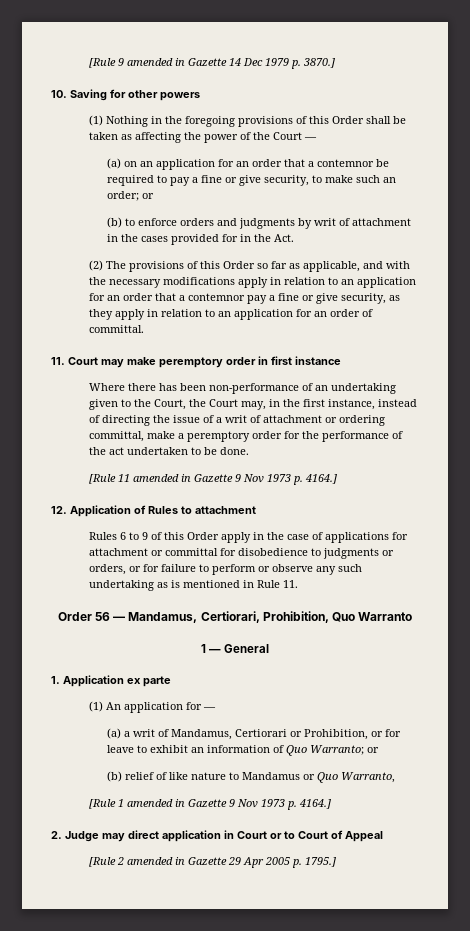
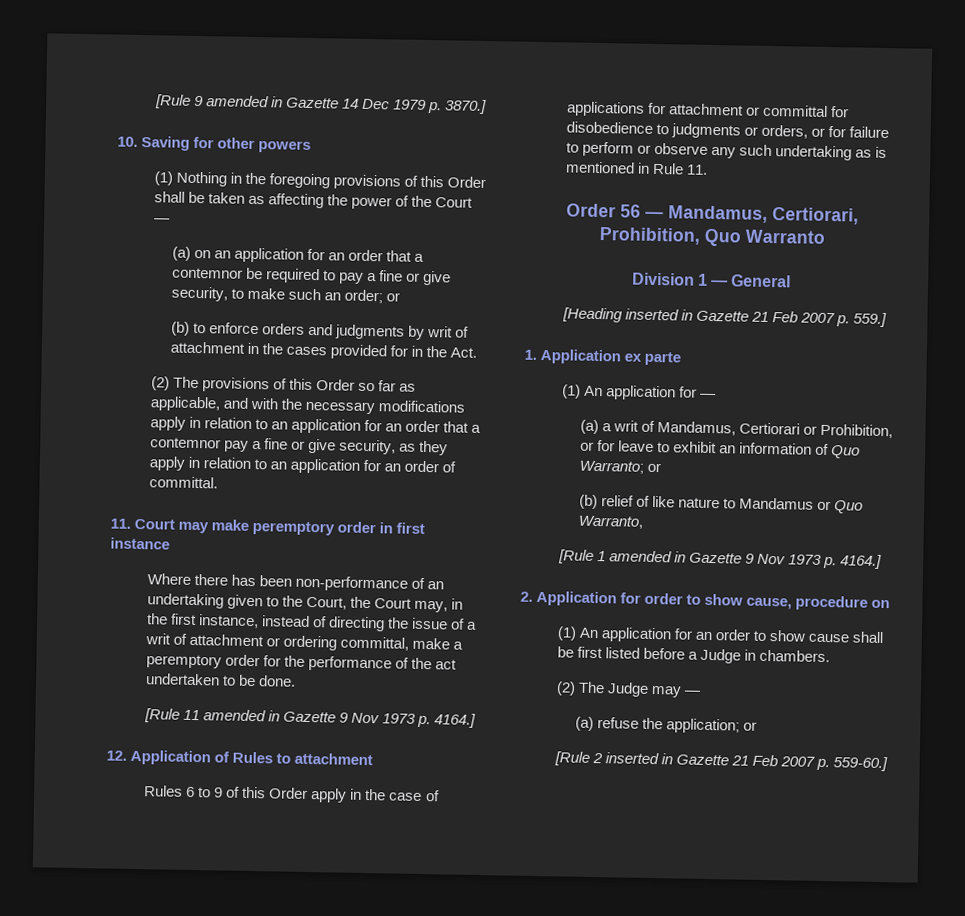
(413, 616) none -> [631,272,695,286] Division
(270, 648) none -> [561,307,888,328] // [Heading inserted in Gazette 21 Feb 2007 p. 559.]
[65,830,383,842] Judge may direct application in Court or to Court of Appeal -> [536,590,891,611] [556,626,885,644] [556,646,831,664] [555,681,701,698] [574,716,758,734] Application for order to show cause, procedure on // (1) An application for an order to show cause shall be first listed before a Judge in chambers. // (2) The Judge may — // (a) refuse the application; or
[126,857,336,868] amended in Gazette 29 Apr 2005 p. 1795.] -> [605,752,889,772] inserted in Gazette 21 Feb 2007 p. 559-60.]

